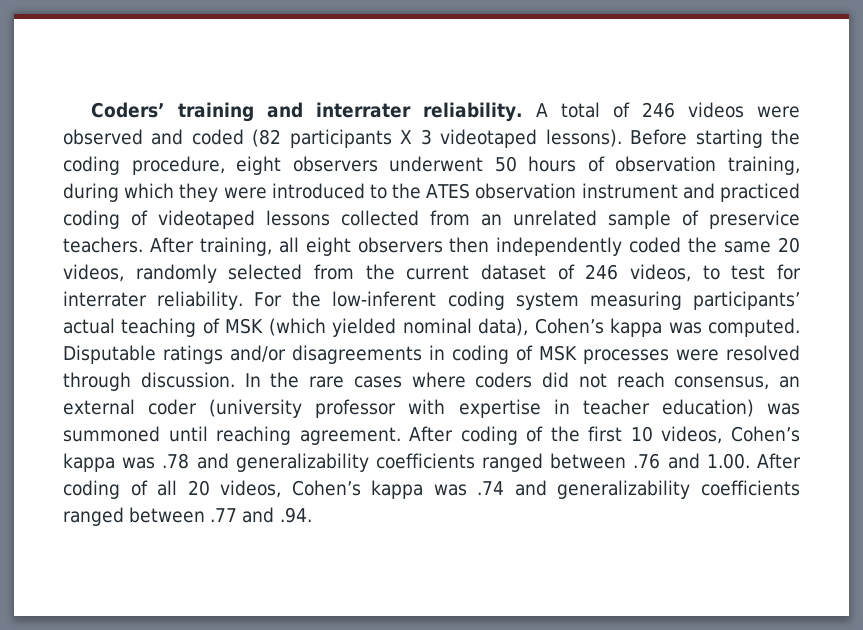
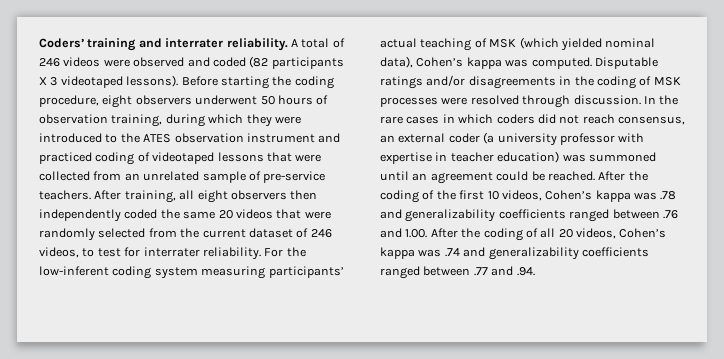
(330, 218) none -> [266,152,322,162] that were
[709,210,800,229] preservice -> [263,171,326,183] pre-service
[63,264,124,282] videos, -> [235,209,331,219] videos that were
(445, 352) none -> [574,76,594,86] the
[411,372,466,388] where -> [442,114,494,124] in which
[209,399,303,418] (university -> [483,132,557,146] (a university
[216,426,454,445] reaching agreement. After -> [412,171,648,184] an agreement could be reached. After the
(802, 461) none -> [461,228,481,238] the

